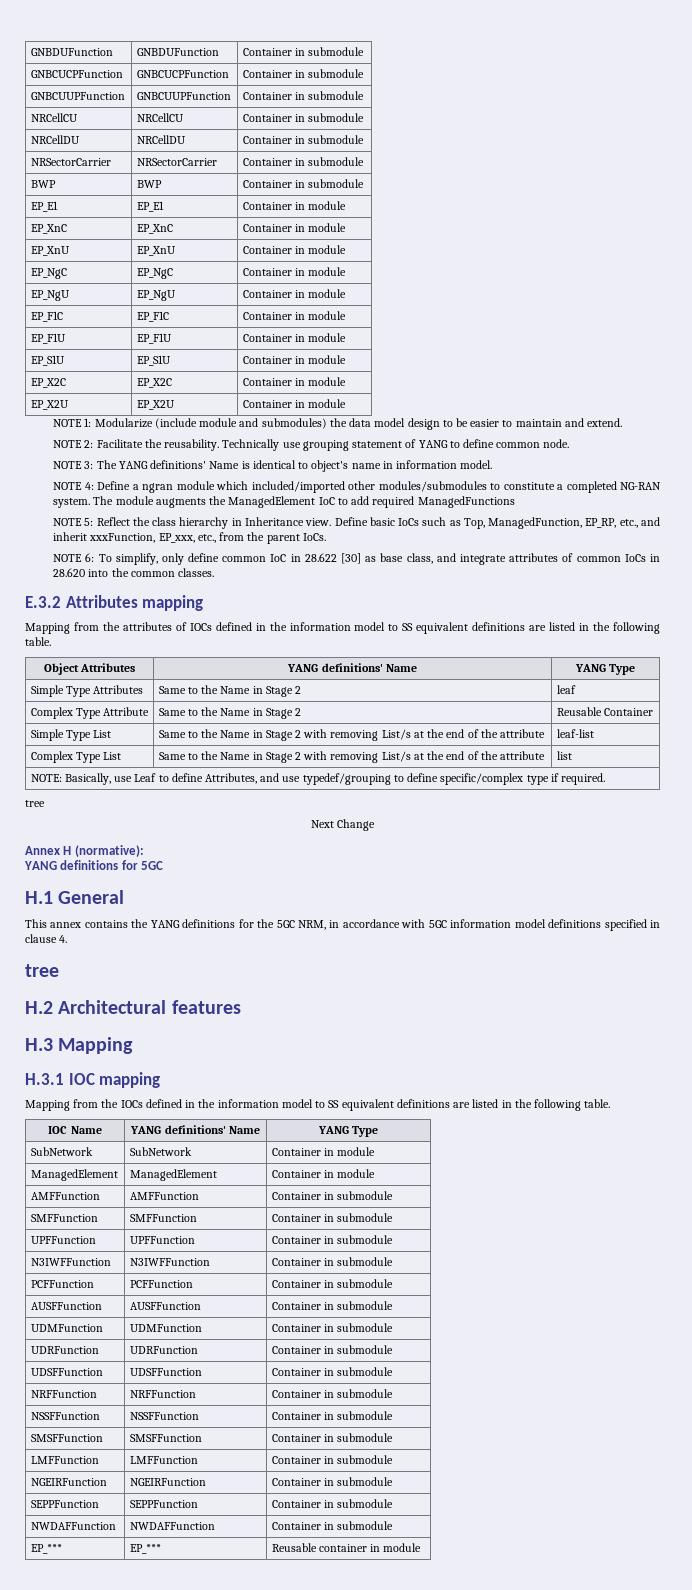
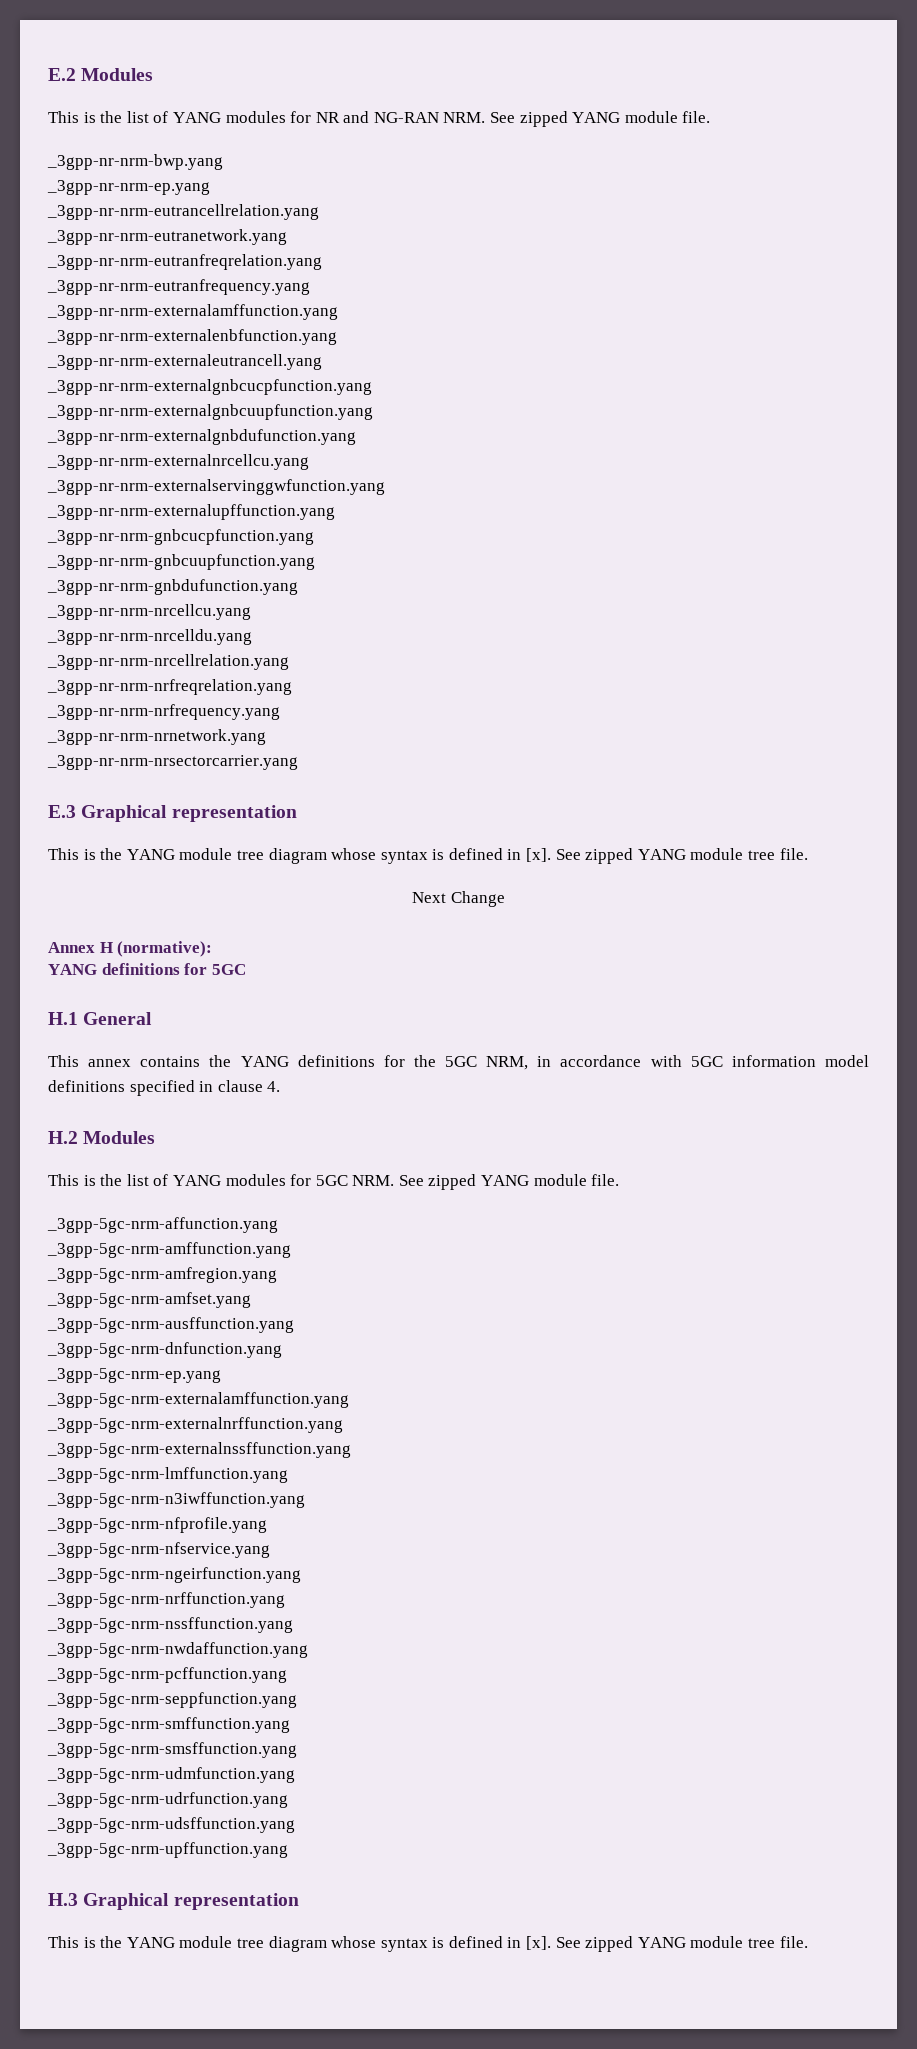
[30,48,113,56] [136,48,219,56] [242,47,365,56] [30,70,123,78] [136,70,229,78] [242,69,365,78] [30,92,125,100] [136,92,231,100] [242,91,365,100] [30,113,78,122] [136,113,184,122] [242,113,365,122] [30,135,80,144] [136,135,186,144] [242,135,365,144] [30,158,111,166] [136,158,217,166] [242,157,365,166] [30,180,56,188] [136,180,162,188] [242,179,365,188] [30,201,58,212] [136,201,164,212] [242,201,347,210] [30,224,67,234] [136,224,173,234] [242,223,347,232] [30,246,70,256] [136,246,176,256] [242,245,347,254] [30,268,67,279] [136,268,173,279] [242,267,347,276] [30,290,70,301] [136,290,176,301] [242,289,347,298] [30,311,63,322] [136,311,169,322] [242,311,347,320] [30,333,66,344] [136,333,172,344] [242,333,347,342] [30,355,65,366] [136,355,171,366] [242,355,347,364] [30,378,66,388] [136,378,172,388] [242,377,347,386] [30,400,69,410] [136,400,175,410] [242,399,347,408] [53,418,623,430] [53,439,570,451] [53,460,493,472] [53,481,661,493] [53,496,515,508] [53,517,660,529] [53,532,326,544] [53,553,660,565] [53,568,215,577] [25,595,204,611] [25,622,660,634] [25,637,51,646] [43,663,136,675] [287,663,417,672] [574,664,636,675] [30,685,144,697] [158,685,302,697] [556,685,576,694] [30,707,150,719] [158,707,302,719] [556,707,653,716] [30,729,112,741] [158,729,546,741] [556,729,594,738] [30,751,122,763] [158,751,546,763] [556,751,572,760] [30,773,606,785] [25,800,45,807] GNBDUFunction | GNBDUFunction | Container in submodule // GNBCUCPFunction | GNBCUCPFunction | Container in submodule // GNBCUUPFunction | GNBCUUPFunction | Container in submodule // NRCellCU | NRCellCU | Container in submodule // NRCellDU | NRCellDU | Container in submodule // NRSectorCarrier | NRSectorCarrier | Container in submodule // BWP | BWP | Container in submodule // EP_E1 | EP_E1 | Container in module // EP_XnC | EP_XnC | Container in module // EP_XnU | EP_XnU | Container in module // EP_NgC | EP_NgC | Container in module // EP_NgU | EP_NgU | Container in module // EP_F1C | EP_F1C | Container in module // EP_F1U | EP_F1U | Container in module // EP_S1U | EP_S1U | Container in module // EP_X2C | EP_X2C | Container in module // EP_X2U | EP_X2U | Container in module // NOTE 1: Modularize (include module and submodules) the data model design to be easier to maintain and extend. // NOTE 2: Facilitate the reusability. Technically use grouping statement of YANG to define common node. // NOTE 3: The YANG definitions' Name is identical to object's name in information model. // NOTE 4: Define a ngran module which included/imported other modules/submodules to constitute a completed NG-RAN system. The module augments the ManagedElement IoC to add required ManagedFunctions // NOTE 5: Reflect the class hierarchy in Inheritance view. Define basic IoCs such as Top, ManagedFunction, EP_RP, etc., and inherit xxxFunction, EP_xxx, etc., from the parent IoCs. // NOTE 6: To simplify, only define common IoC in 28.622 [30] as base class, and integrate attributes of common IoCs in 28.620 into the common classes. // E.3.2 Attributes mapping // Mapping from the attributes of IOCs defined in the information model to SS equivalent definitions are listed in the following table. // Object Attributes | YANG definitions' Name | YANG Type // Simple Type Attributes | Same to the Name in Stage 2 | leaf // Complex Type Attribute | Same to the Name in Stage 2 | Reusable Container // Simple Type List | Same to the Name in Stage 2 with removing List/s at the end of the attribute | leaf-list // Complex Type List | Same to the Name in Stage 2 with removing List/s at the end of the attribute | list // NOTE: Basically, use Leaf to define Attributes, and use typedef/grouping to define specific/complex type if required. // tree -> [48,68,154,81] [48,111,711,127] [47,154,223,170] [47,180,210,195] [47,204,319,220] [47,229,287,245] [47,254,322,270] [47,279,310,295] [47,304,338,320] [47,329,337,345] [47,354,322,370] [47,379,372,395] [47,404,373,420] [47,429,356,445] [47,454,309,470] [47,479,385,495] [47,504,335,520] [47,529,314,545] [47,554,315,570] [47,579,298,595] [47,604,251,620] [47,629,252,645] [47,654,289,670] [47,679,292,695] [47,704,280,720] [47,729,266,745] [47,755,298,770] [48,805,297,822] [48,848,808,864] E.2 Modules // This is the list of YANG modules for NR and NG-RAN NRM. See zipped YANG module file. // _3gpp-nr-nrm-bwp.yang // _3gpp-nr-nrm-ep.yang // _3gpp-nr-nrm-eutrancellrelation.yang // _3gpp-nr-nrm-eutranetwork.yang // _3gpp-nr-nrm-eutranfreqrelation.yang // _3gpp-nr-nrm-eutranfrequency.yang // _3gpp-nr-nrm-externalamffunction.yang // _3gpp-nr-nrm-externalenbfunction.yang // _3gpp-nr-nrm-externaleutrancell.yang // _3gpp-nr-nrm-externalgnbcucpfunction.yang // _3gpp-nr-nrm-externalgnbcuupfunction.yang // _3gpp-nr-nrm-externalgnbdufunction.yang // _3gpp-nr-nrm-externalnrcellcu.yang // _3gpp-nr-nrm-externalservinggwfunction.yang // _3gpp-nr-nrm-externalupffunction.yang // _3gpp-nr-nrm-gnbcucpfunction.yang // _3gpp-nr-nrm-gnbcuupfunction.yang // _3gpp-nr-nrm-gnbdufunction.yang // _3gpp-nr-nrm-nrcellcu.yang // _3gpp-nr-nrm-nrcelldu.yang // _3gpp-nr-nrm-nrcellrelation.yang // _3gpp-nr-nrm-nrfreqrelation.yang // _3gpp-nr-nrm-nrfrequency.yang // _3gpp-nr-nrm-nrnetwork.yang // _3gpp-nr-nrm-nrsectorcarrier.yang // E.3 Graphical representation // This is the YANG module tree diagram whose syntax is defined in [x]. See zipped YANG module tree file.
[25,964,59,977] [25,1000,241,1014] [25,1037,134,1054] [25,1072,161,1088] [25,1099,611,1111] [48,1126,102,1134] [130,1125,260,1134] [317,1126,379,1137] [30,1147,93,1156] [129,1147,192,1156] [271,1147,376,1156] [30,1169,118,1181] [129,1169,217,1181] [271,1169,376,1178] [30,1192,100,1200] [129,1192,199,1200] [271,1191,394,1200] [30,1214,98,1222] [129,1214,197,1222] [271,1213,394,1222] [30,1236,96,1244] [129,1236,195,1244] [271,1235,394,1244] [30,1258,111,1266] [129,1258,210,1266] [271,1257,394,1266] [30,1280,94,1288] [129,1280,193,1288] [271,1279,394,1288] [30,1302,102,1310] [129,1302,201,1310] [271,1301,394,1310] [30,1324,103,1332] [129,1324,202,1332] [271,1323,394,1332] [30,1346,99,1354] [129,1346,198,1354] [271,1345,394,1354] [30,1368,103,1376] [129,1368,202,1376] [271,1367,394,1376] [30,1390,97,1398] [129,1390,196,1398] [271,1389,394,1398] [30,1412,100,1420] [129,1412,199,1420] [271,1411,394,1420] [30,1434,103,1442] [129,1434,202,1442] [271,1433,394,1442] [30,1456,99,1464] [129,1456,198,1464] [271,1455,394,1464] [30,1478,107,1486] [129,1478,206,1486] [271,1477,394,1486] [30,1500,99,1508] [129,1500,198,1508] [271,1499,394,1508] [30,1522,116,1530] [129,1522,215,1530] [271,1521,394,1530] [30,1544,62,1554] [129,1544,161,1554] [271,1543,422,1552] tree // H.2 Architectural features // H.3 Mapping // H.3.1 IOC mapping // Mapping from the IOCs defined in the information model to SS equivalent definitions are listed in the following table. // IOC Name | YANG definitions' Name | YANG Type // SubNetwork | SubNetwork | Container in module // ManagedElement | ManagedElement | Container in module // AMFFunction | AMFFunction | Container in submodule // SMFFunction | SMFFunction | Container in submodule // UPFFunction | UPFFunction | Container in submodule // N3IWFFunction | N3IWFFunction | Container in submodule // PCFFunction | PCFFunction | Container in submodule // AUSFFunction | AUSFFunction | Container in submodule // UDMFunction | UDMFunction | Container in submodule // UDRFunction | UDRFunction | Container in submodule // UDSFFunction | UDSFFunction | Container in submodule // NRFFunction | NRFFunction | Container in submodule // NSSFFunction | NSSFFunction | Container in submodule // SMSFFunction | SMSFFunction | Container in submodule // LMFFunction | LMFFunction | Container in submodule // NGEIRFunction | NGEIRFunction | Container in submodule // SEPPFunction | SEPPFunction | Container in submodule // NWDAFFunction | NWDAFFunction | Container in submodule // EP_*** | EP_*** | Reusable container in module -> [48,1131,156,1144] [48,1174,620,1190] [47,1217,278,1233] [47,1242,291,1258] [47,1267,277,1283] [47,1292,251,1308] [47,1317,294,1333] [47,1342,282,1358] [47,1368,221,1383] [47,1392,349,1408] [47,1417,343,1433] [47,1442,351,1458] [47,1467,288,1483] [47,1492,305,1508] [47,1517,267,1533] [47,1542,270,1558] [47,1567,301,1583] [47,1592,285,1608] [47,1617,293,1633] [47,1642,308,1658] [47,1667,287,1683] [47,1692,297,1708] [47,1717,290,1733] [47,1742,297,1758] [47,1767,295,1783] [47,1792,288,1808] [47,1817,295,1833] [47,1842,288,1858] [48,1893,299,1910] [48,1936,808,1952] H.2 Modules // This is the list of YANG modules for 5GC NRM. See zipped YANG module file. // _3gpp-5gc-nrm-affunction.yang // _3gpp-5gc-nrm-amffunction.yang // _3gpp-5gc-nrm-amfregion.yang // _3gpp-5gc-nrm-amfset.yang // _3gpp-5gc-nrm-ausffunction.yang // _3gpp-5gc-nrm-dnfunction.yang // _3gpp-5gc-nrm-ep.yang // _3gpp-5gc-nrm-externalamffunction.yang // _3gpp-5gc-nrm-externalnrffunction.yang // _3gpp-5gc-nrm-externalnssffunction.yang // _3gpp-5gc-nrm-lmffunction.yang // _3gpp-5gc-nrm-n3iwffunction.yang // _3gpp-5gc-nrm-nfprofile.yang // _3gpp-5gc-nrm-nfservice.yang // _3gpp-5gc-nrm-ngeirfunction.yang // _3gpp-5gc-nrm-nrffunction.yang // _3gpp-5gc-nrm-nssffunction.yang // _3gpp-5gc-nrm-nwdaffunction.yang // _3gpp-5gc-nrm-pcffunction.yang // _3gpp-5gc-nrm-seppfunction.yang // _3gpp-5gc-nrm-smffunction.yang // _3gpp-5gc-nrm-smsffunction.yang // _3gpp-5gc-nrm-udmfunction.yang // _3gpp-5gc-nrm-udrfunction.yang // _3gpp-5gc-nrm-udsffunction.yang // _3gpp-5gc-nrm-upffunction.yang // H.3 Graphical representation // This is the YANG module tree diagram whose syntax is defined in [x]. See zipped YANG module tree file.

